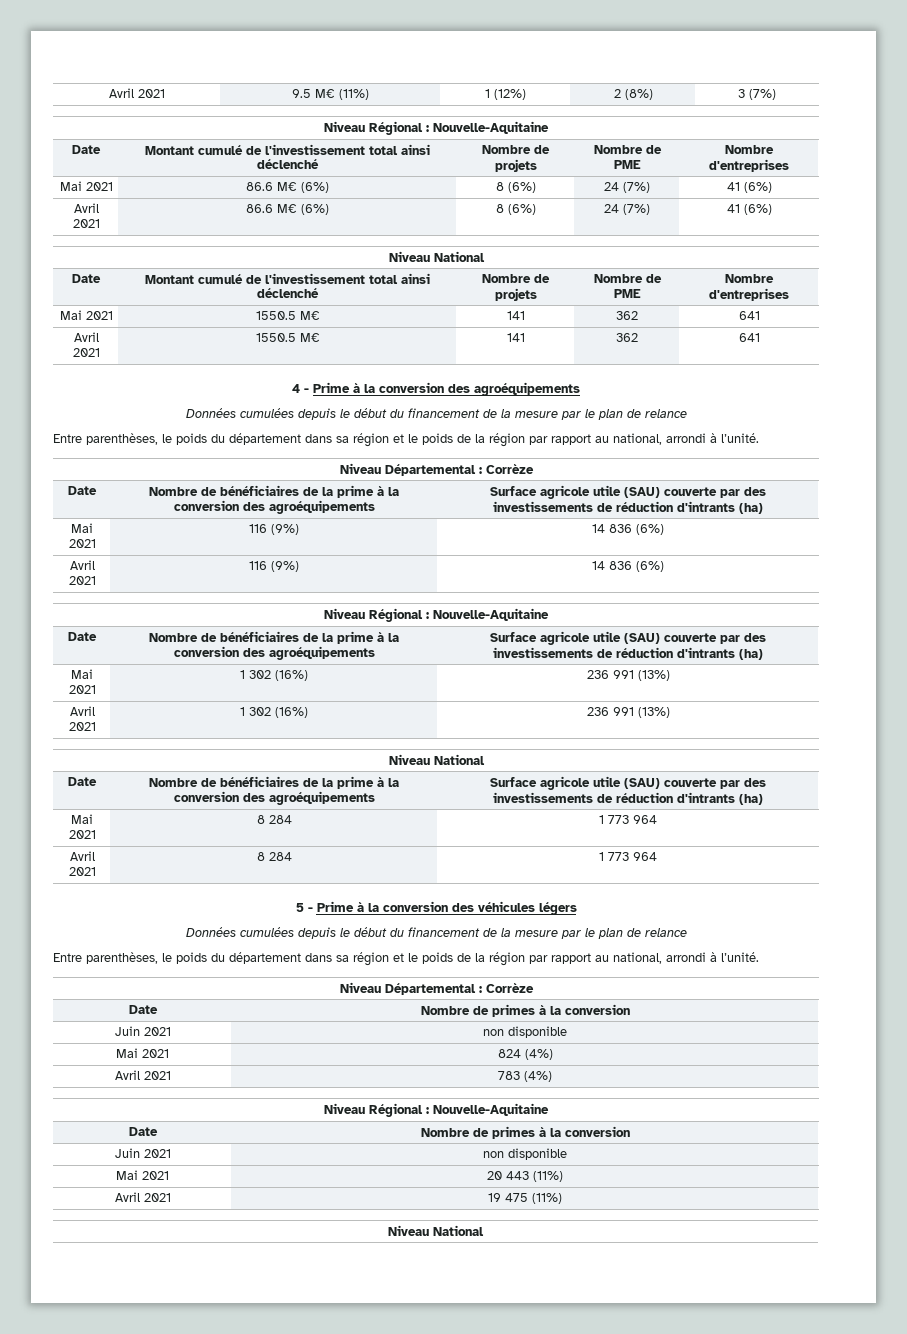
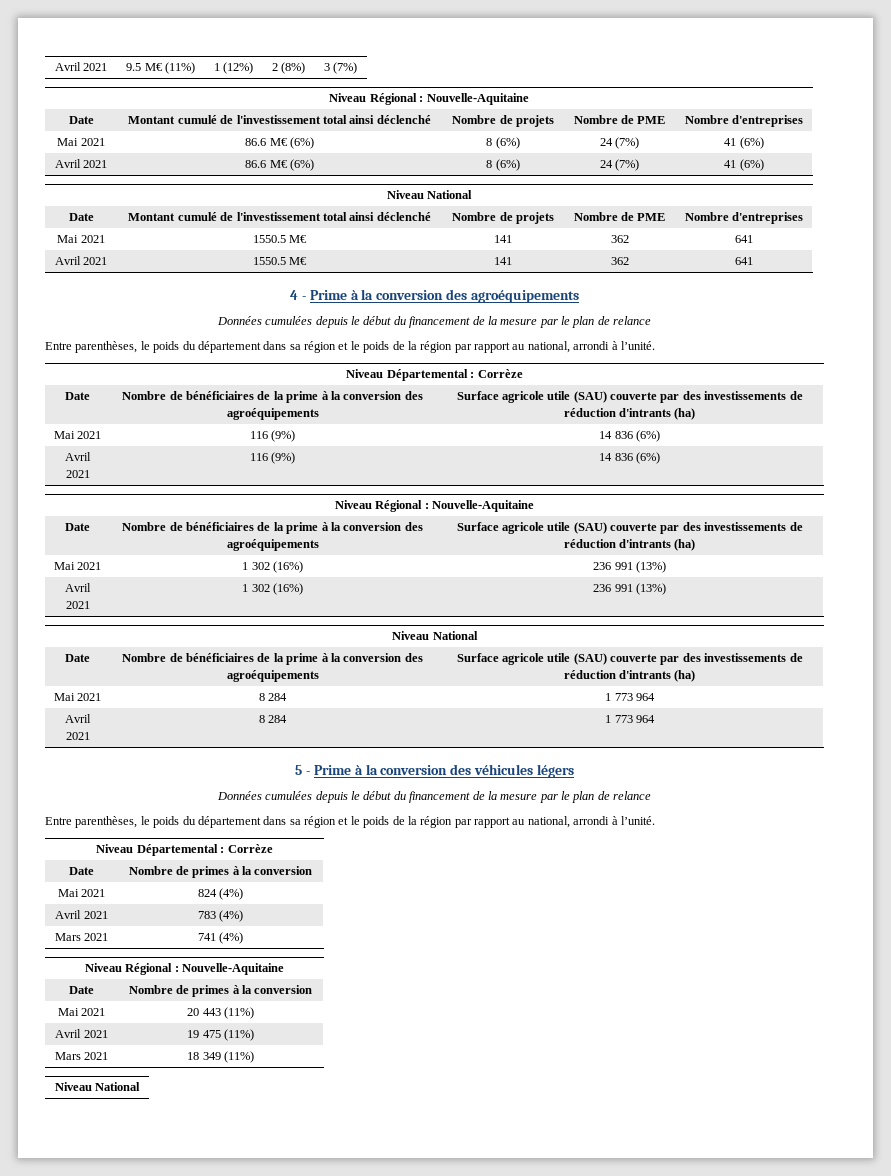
[114,1026,171,1036] [483,1026,567,1038] // Juin 2021 | non disponible -> (313, 870) none
(552, 1076) none -> [54,933,109,941] [197,932,244,944] // Mars 2021 | 741 (4%)
[114,1148,171,1158] [483,1148,567,1160] // Juin 2021 | non disponible -> (313, 989) none
(562, 1198) none -> [54,1052,109,1060] [187,1051,254,1063] // Mars 2021 | 18 349 (11%)

